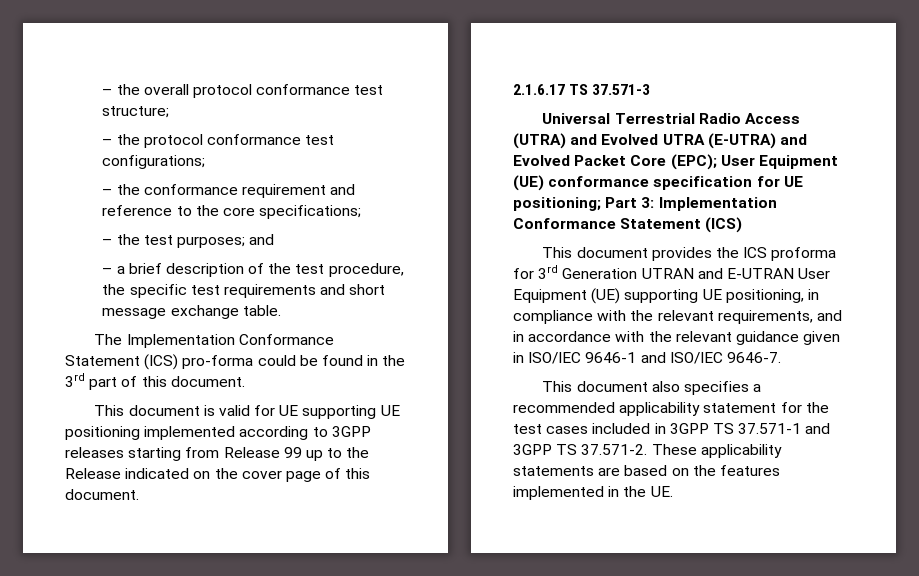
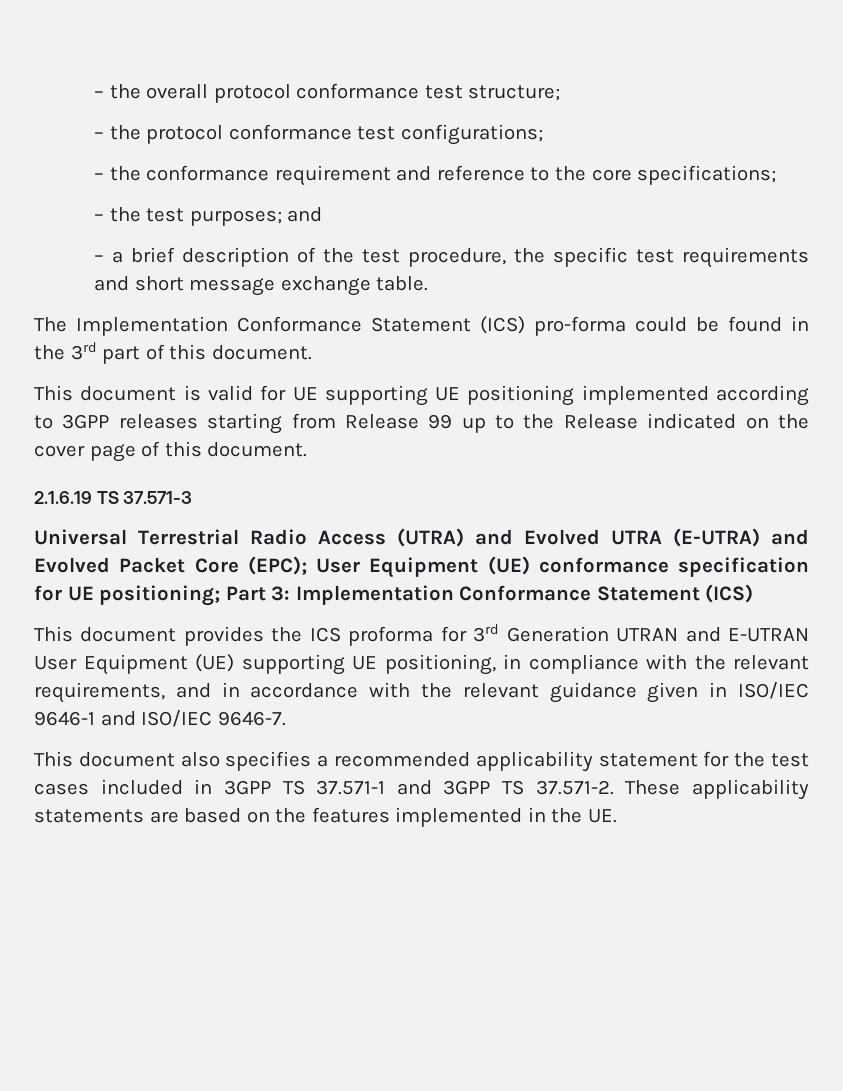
[513,84,565,95] 2.1.6.17 -> [34,491,92,504] 2.1.6.19

